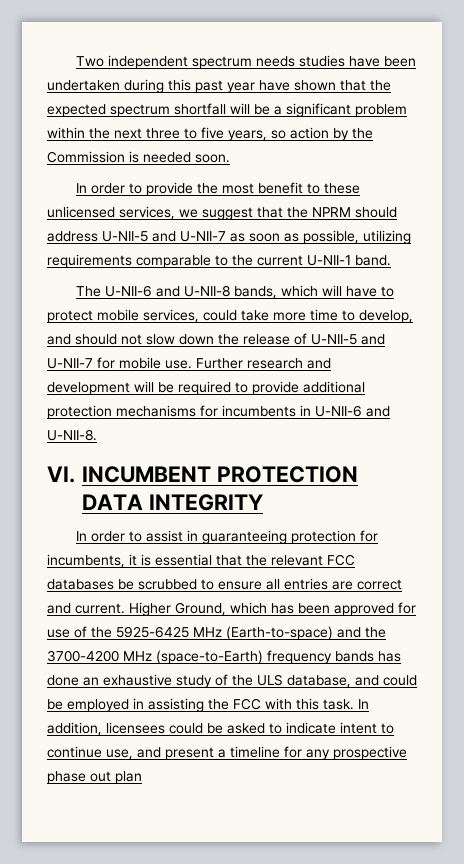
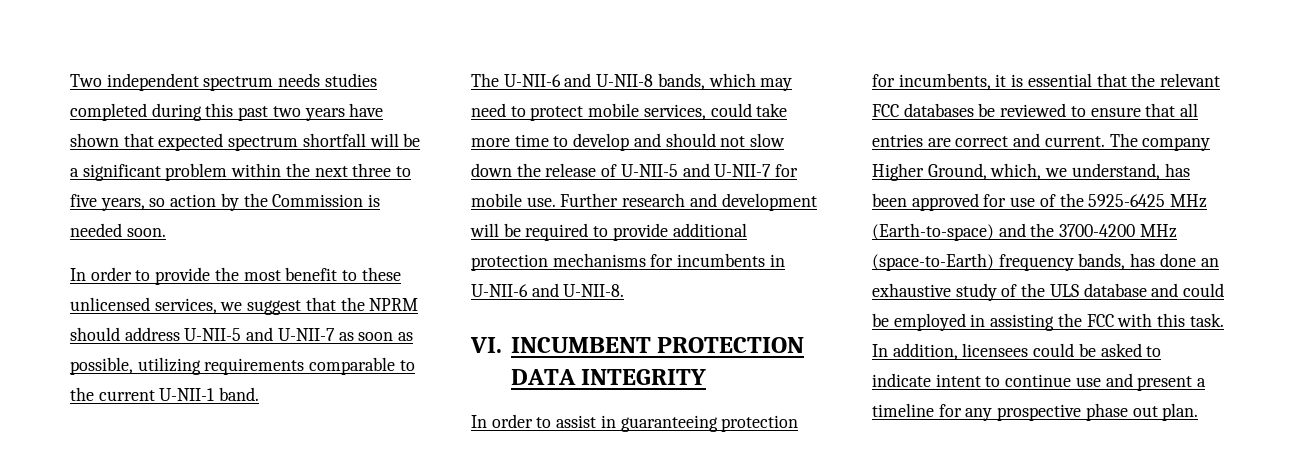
[348,56,416,67] [47,80,120,91] have been undertaken -> [70,103,147,121] completed
[227,82,255,93] year -> [272,106,345,121] two years
[370,80,391,91] the -> (154, 140) none
[321,285,377,297] will have -> [760,78,793,91] [471,103,506,117] may need
[359,310,413,323] develop, -> [573,133,630,151] develop
[138,579,197,590] scrubbed -> [1000,103,1067,117] reviewed
(262, 585) none -> [1145,103,1176,117] that
[129,602,267,616] Higher Ground, which -> [1109,133,1211,151] [872,163,1160,181] The company Higher Ground, which, we understand,
[335,651,374,662] bands -> [1078,253,1126,270] bands,
[287,675,351,688] database, -> [1083,283,1147,297] database
[106,749,133,760] use, -> [1075,377,1101,387] use
[115,771,142,784] plan -> [1162,403,1199,421] plan.

